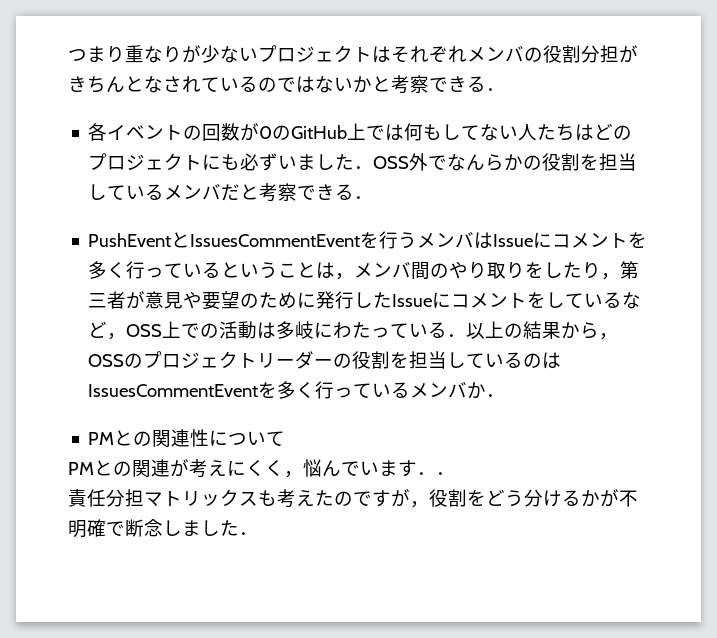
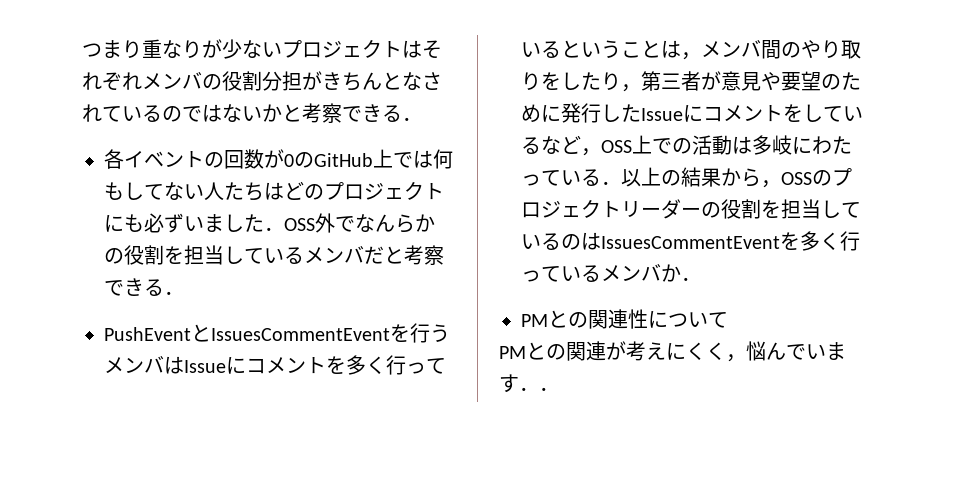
[68,489,638,508] [68,519,258,538] // 責任分担マトリックスも考えたのですが，役割をどう分けるかが不明確で断念しました． -> (559, 389) none

